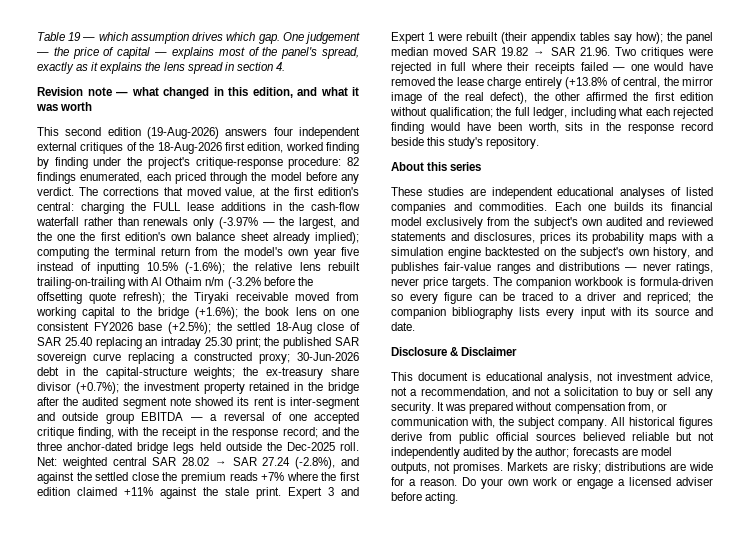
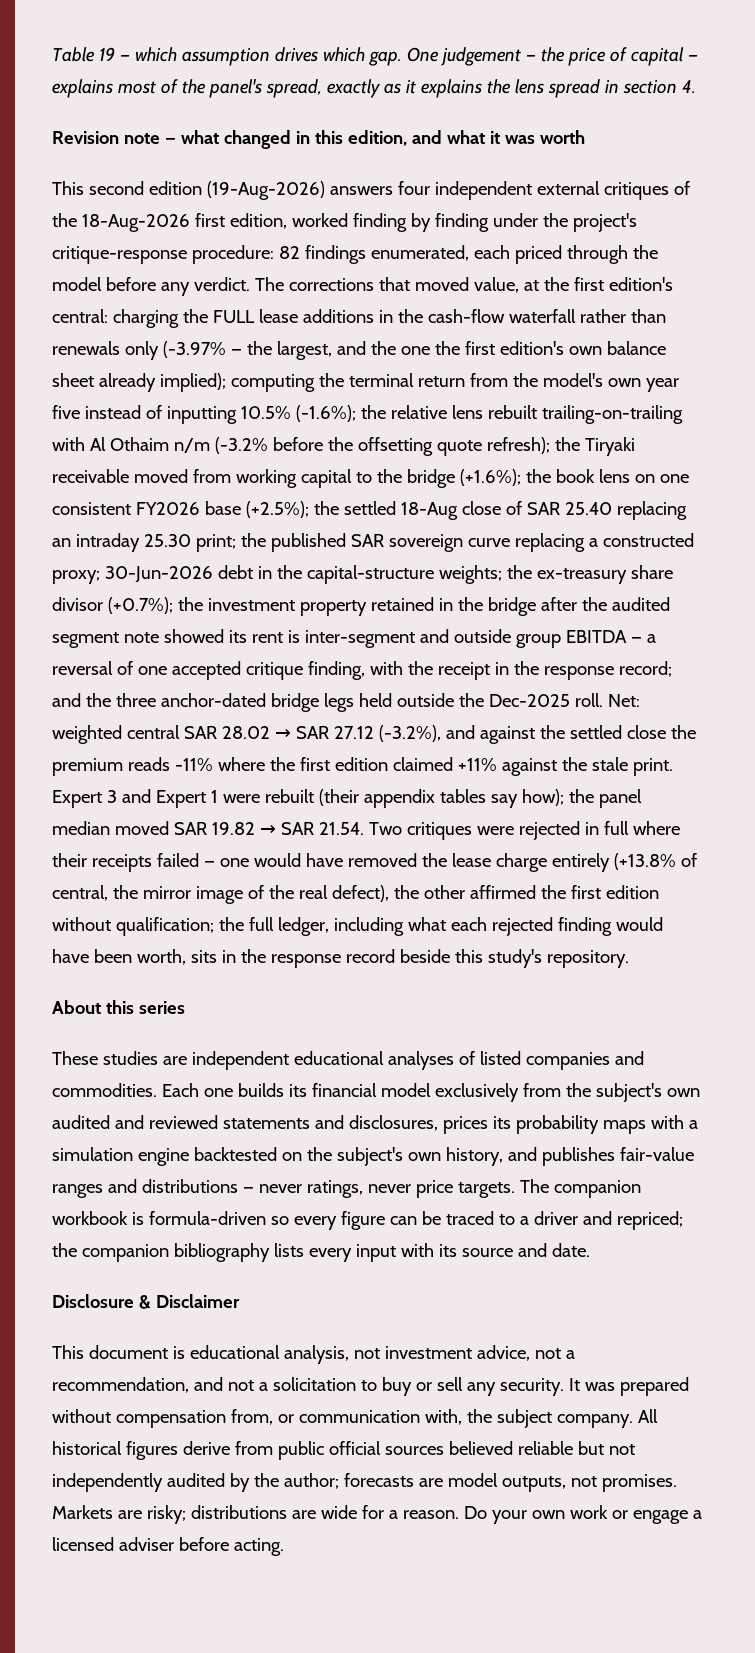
[262,457,336,469] 27.24 (-2.8%), -> [333,725,441,742] 27.12 (-3.2%),
[261,472,285,481] +7% -> [174,758,213,771] -11%
[579,47,610,56] 21.96. -> [318,822,364,835] 21.54.

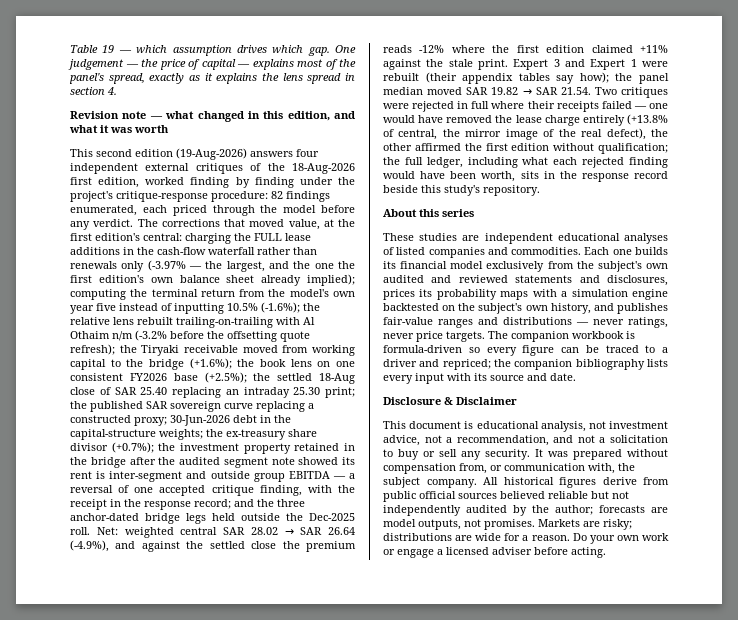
[333,725,441,742] 27.12 (-3.2%), -> [328,527,355,535] [70,540,109,552] 26.64 (-4.9%),
[174,758,213,771] -11% -> [419,45,445,53] -12%

